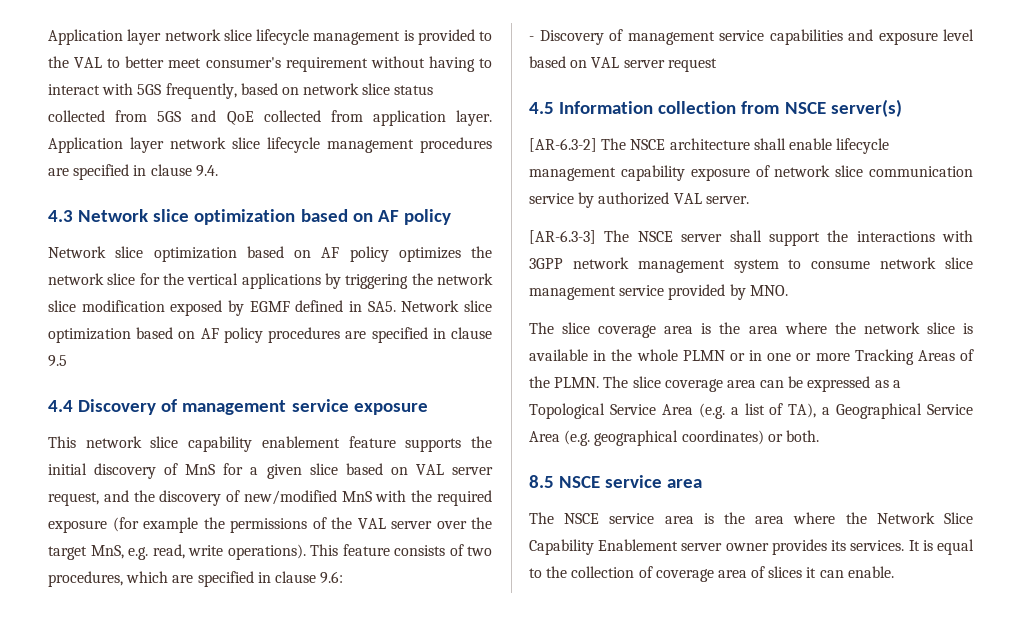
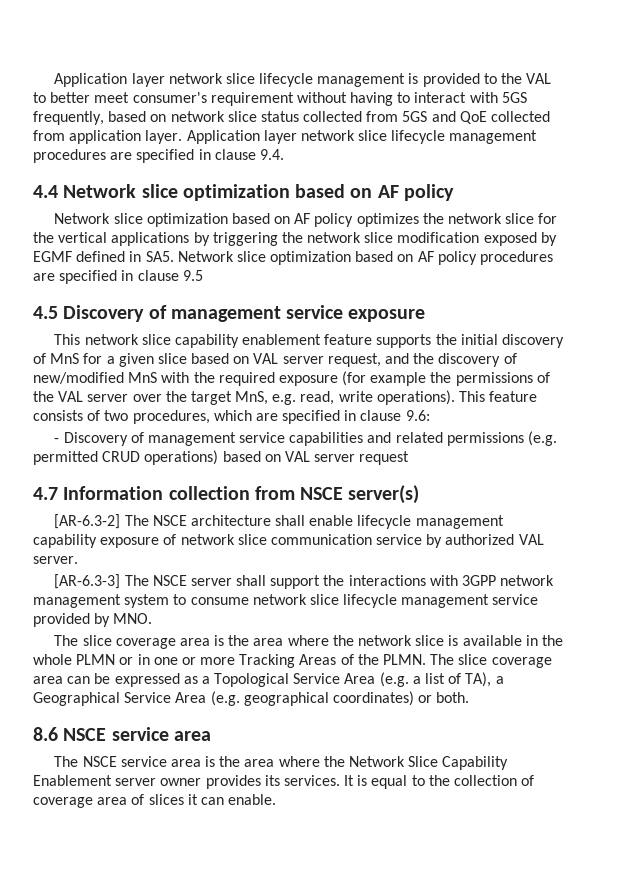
[48,210,73,222] 4.3 -> [33,185,58,198] 4.4
[48,400,73,412] 4.4 -> [33,306,58,319] 4.5
[878,29,974,45] exposure level -> [395,431,558,446] [33,450,219,465] related permissions (e.g. permitted CRUD operations)
[529,102,554,114] 4.5 -> [33,487,58,500] 4.7
(973, 263) none -> [343,594,398,608] lifecycle
[529,475,554,488] 8.5 -> [33,727,58,741] 8.6

